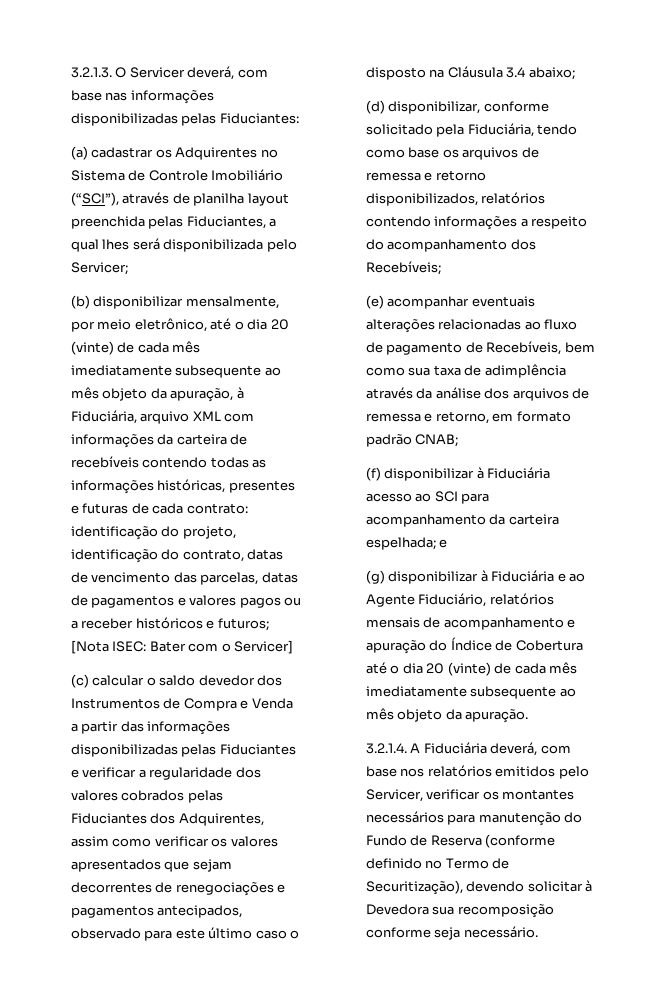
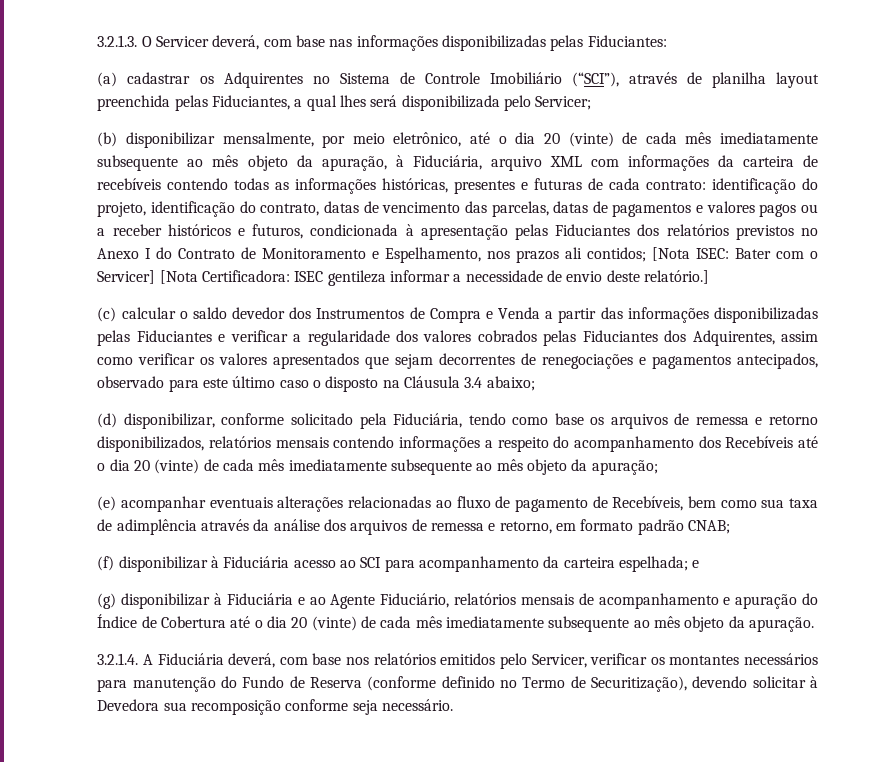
[217,618,269,631] futuros; -> [252,224,819,240] [97,247,647,263] futuros, condicionada à apresentação pelas Fiduciantes dos relatórios previstos no Anexo I do Contrato de Monitoramento e Espelhamento, nos prazos ali contidos;
(294, 647) none -> [159,270,709,286] [Nota Certificadora: ISEC gentileza informar a necessidade de envio deste relatório.]
(546, 198) none -> [275,437,329,448] mensais
[365,261,441,275] Recebíveis; -> [725,436,818,448] [97,459,658,475] Recebíveis até o dia 20 (vinte) de cada mês imediatamente subsequente ao mês objeto da apuração;

